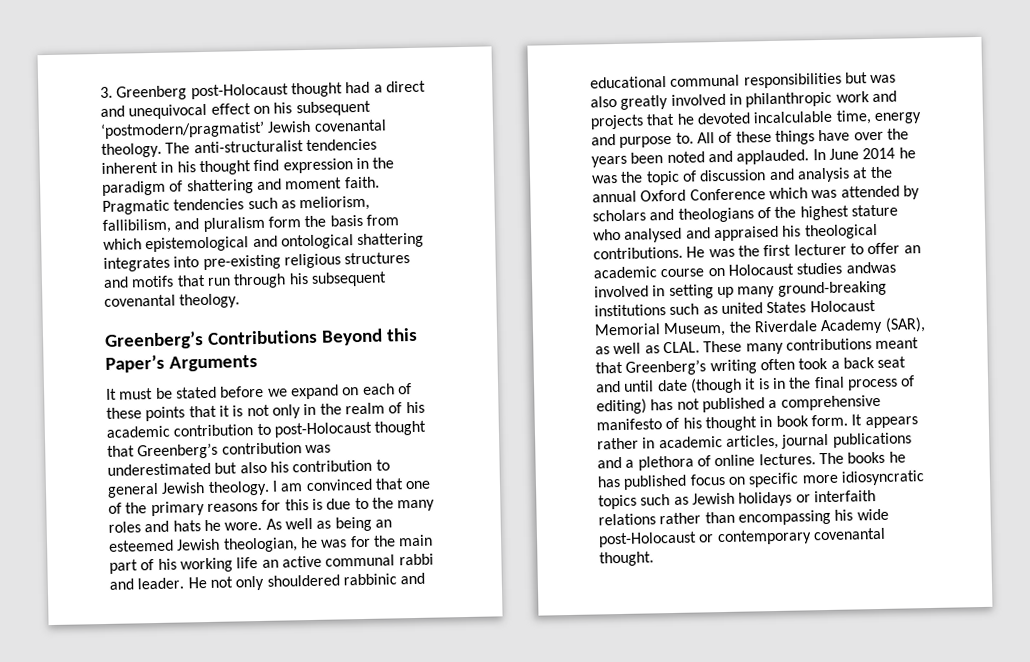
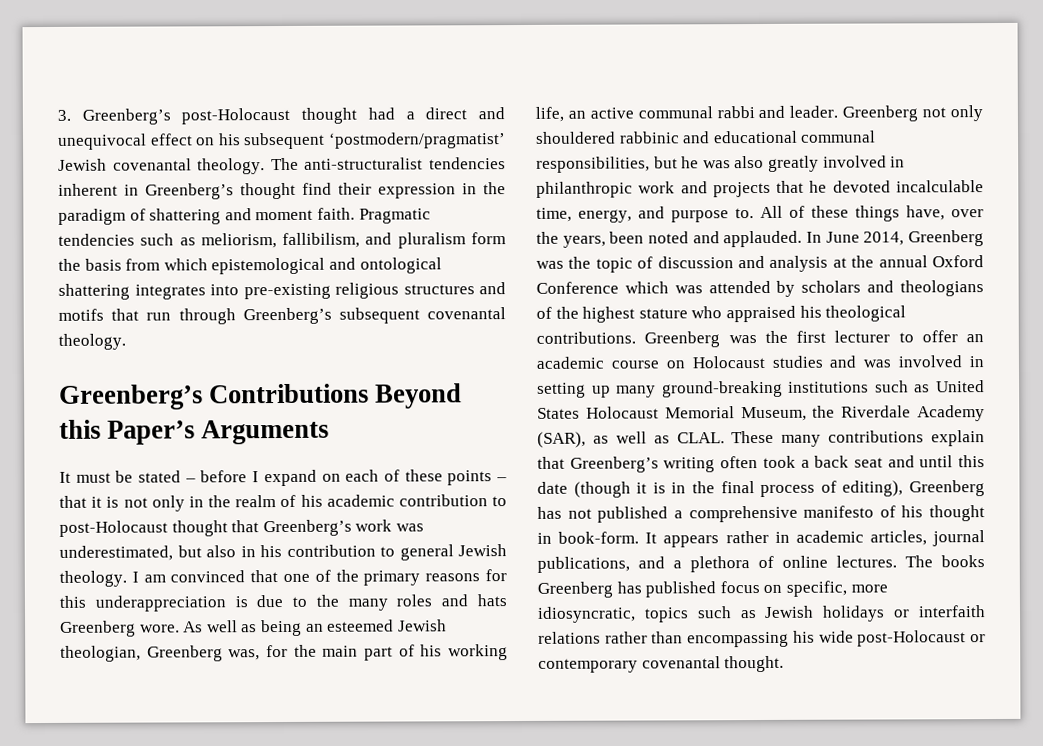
[116,85,188,101] Greenberg -> [81,108,171,125] Greenberg’s
[176,161,196,173] his -> [145,183,234,200] Greenberg’s
(280, 165) none -> [338,182,372,195] their
[288,273,309,285] his -> [242,307,332,325] Greenberg’s
[220,385,288,398] before we -> [184,470,260,483] – before I
(186, 414) none -> [495,477,507,482] –
[221,442,331,455] [107,462,211,476] contribution was underestimated -> [355,519,424,532] [59,545,173,561] work was underestimated,
(267, 467) none -> [240,546,256,558] in
(309, 505) none -> [94,595,226,612] underappreciation
[203,519,221,532] he -> [60,620,136,637] Greenberg
[299,536,348,549] he was -> [146,645,261,662] Greenberg was,
[236,557,259,569] life -> [535,106,564,122] life,
[187,577,207,589] He -> [842,105,919,122] Greenberg
[743,72,868,89] responsibilities but -> [536,156,700,173] responsibilities, but he
[873,112,922,125] energy -> [578,209,632,223] energy,
[818,129,851,142] have -> [906,205,945,221] have,
[591,155,627,168] years -> [562,235,606,248] years,
[862,147,916,160] 2014 he -> [863,230,984,247] 2014, Greenberg
[624,227,711,243] analysed and -> (723, 312) none
[686,246,706,258] He -> [644,331,721,348] Greenberg
[845,261,896,274] andwas -> [829,355,892,368] and was
[720,302,763,315] united -> [936,380,985,393] United
[875,337,920,350] meant -> [931,430,985,447] explain
(655, 386) none -> [957,455,985,468] this
[596,398,647,415] editing) -> [842,480,985,497] editing), Greenberg
[775,414,848,427] book form. -> [558,531,640,544] book-form.
[832,432,912,448] publications -> [537,556,630,573] publications,
[888,451,906,463] he -> [537,581,613,598] Greenberg
[748,470,925,488] specific more idiosyncratic -> [785,580,888,597] [537,606,636,623] specific, more idiosyncratic,

